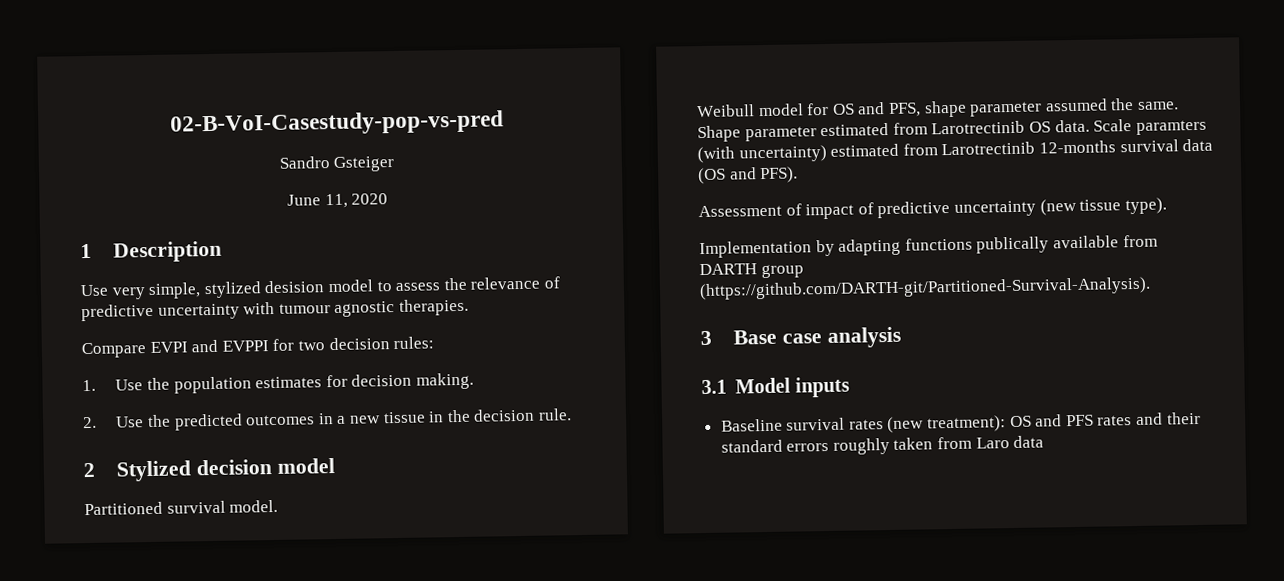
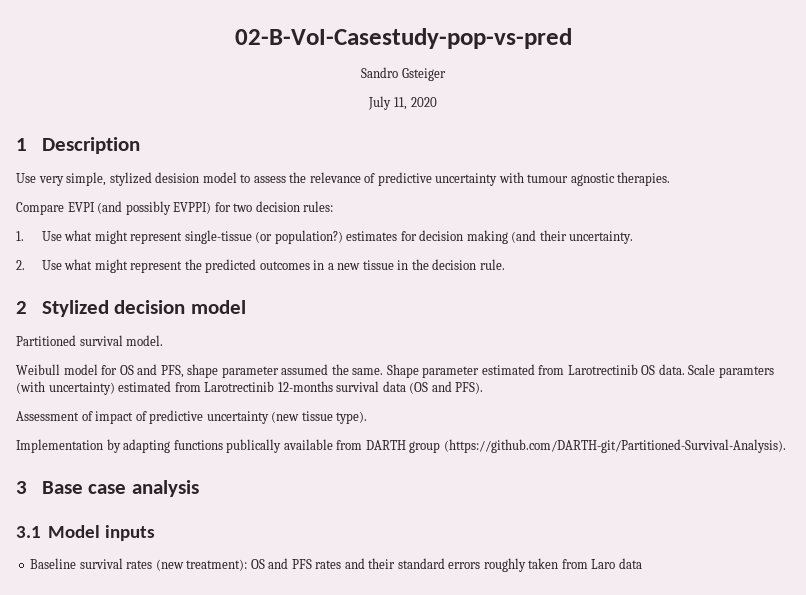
[286,194,321,206] June -> [368,96,392,110] July
[191,339,269,353] and EVPPI -> [97,201,212,215] (and possibly EVPPI)
[146,372,474,394] the population estimates for decision making. -> [64,230,634,244] what might represent single-tissue (or population?) estimates for decision making (and their uncertainty.
(145, 422) none -> [64,259,183,273] what might represent

